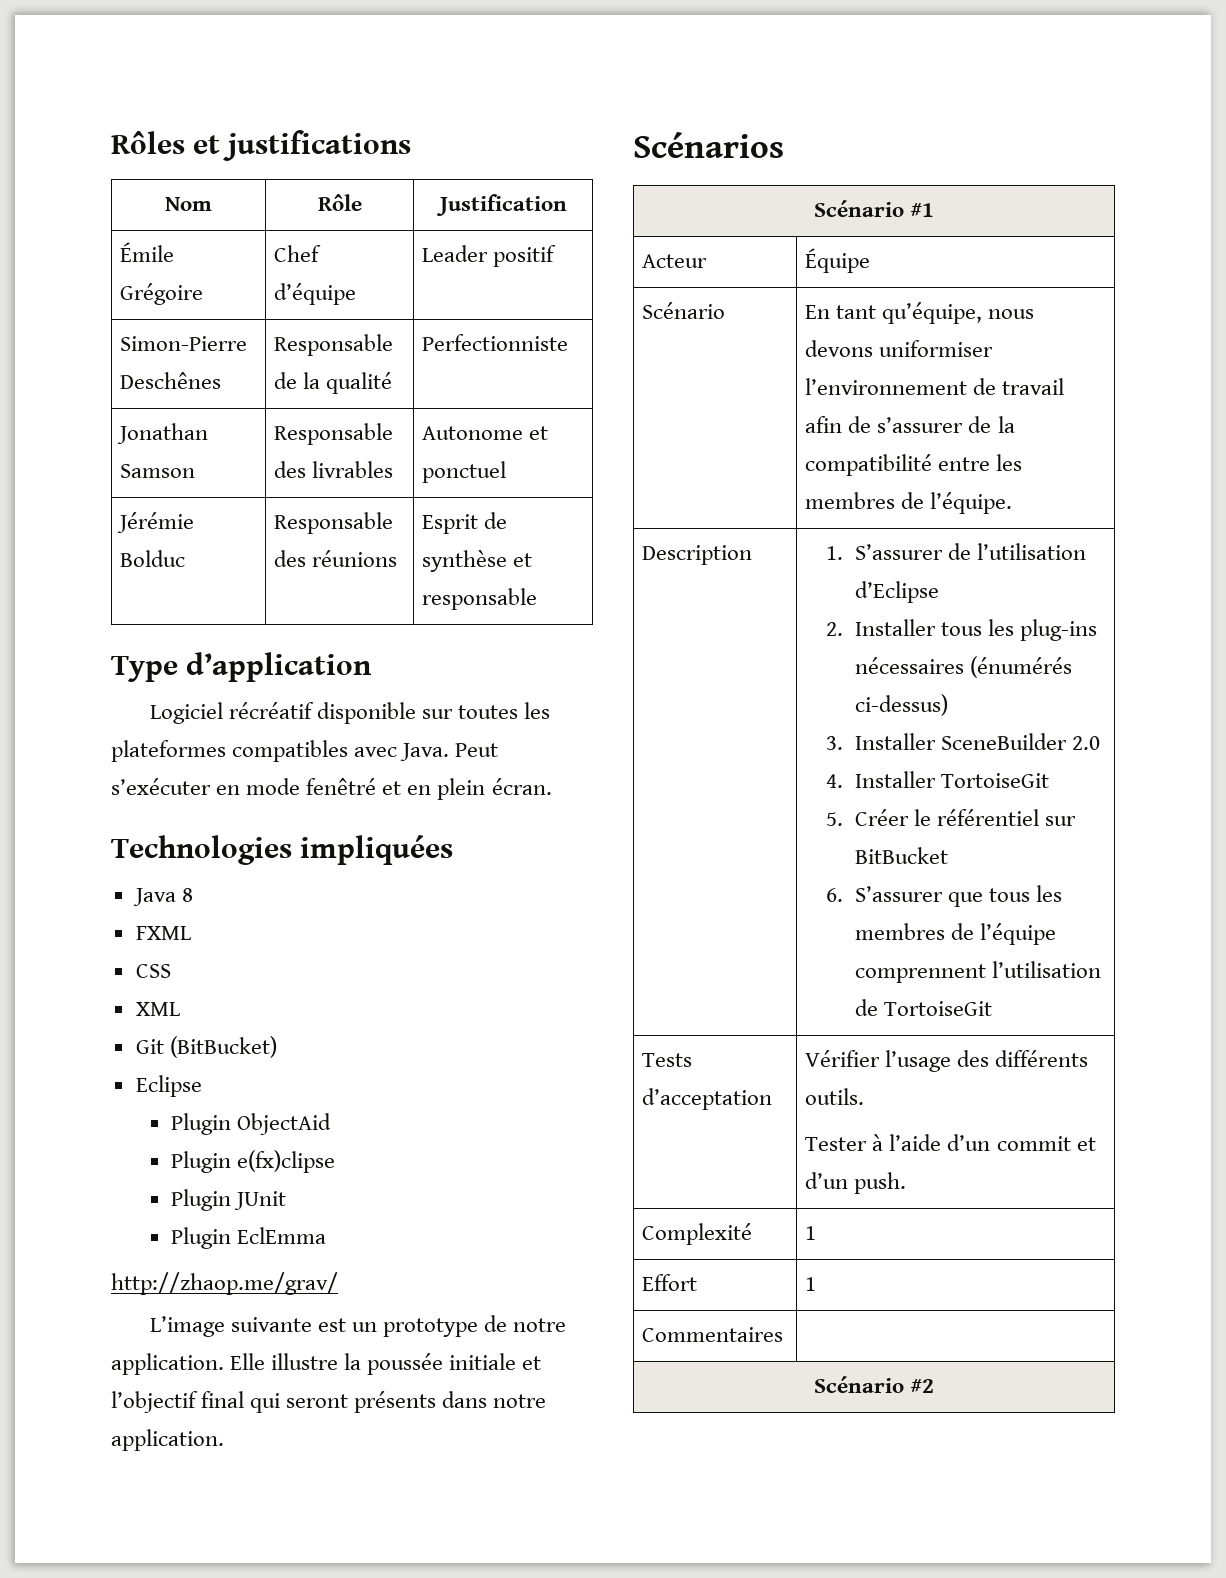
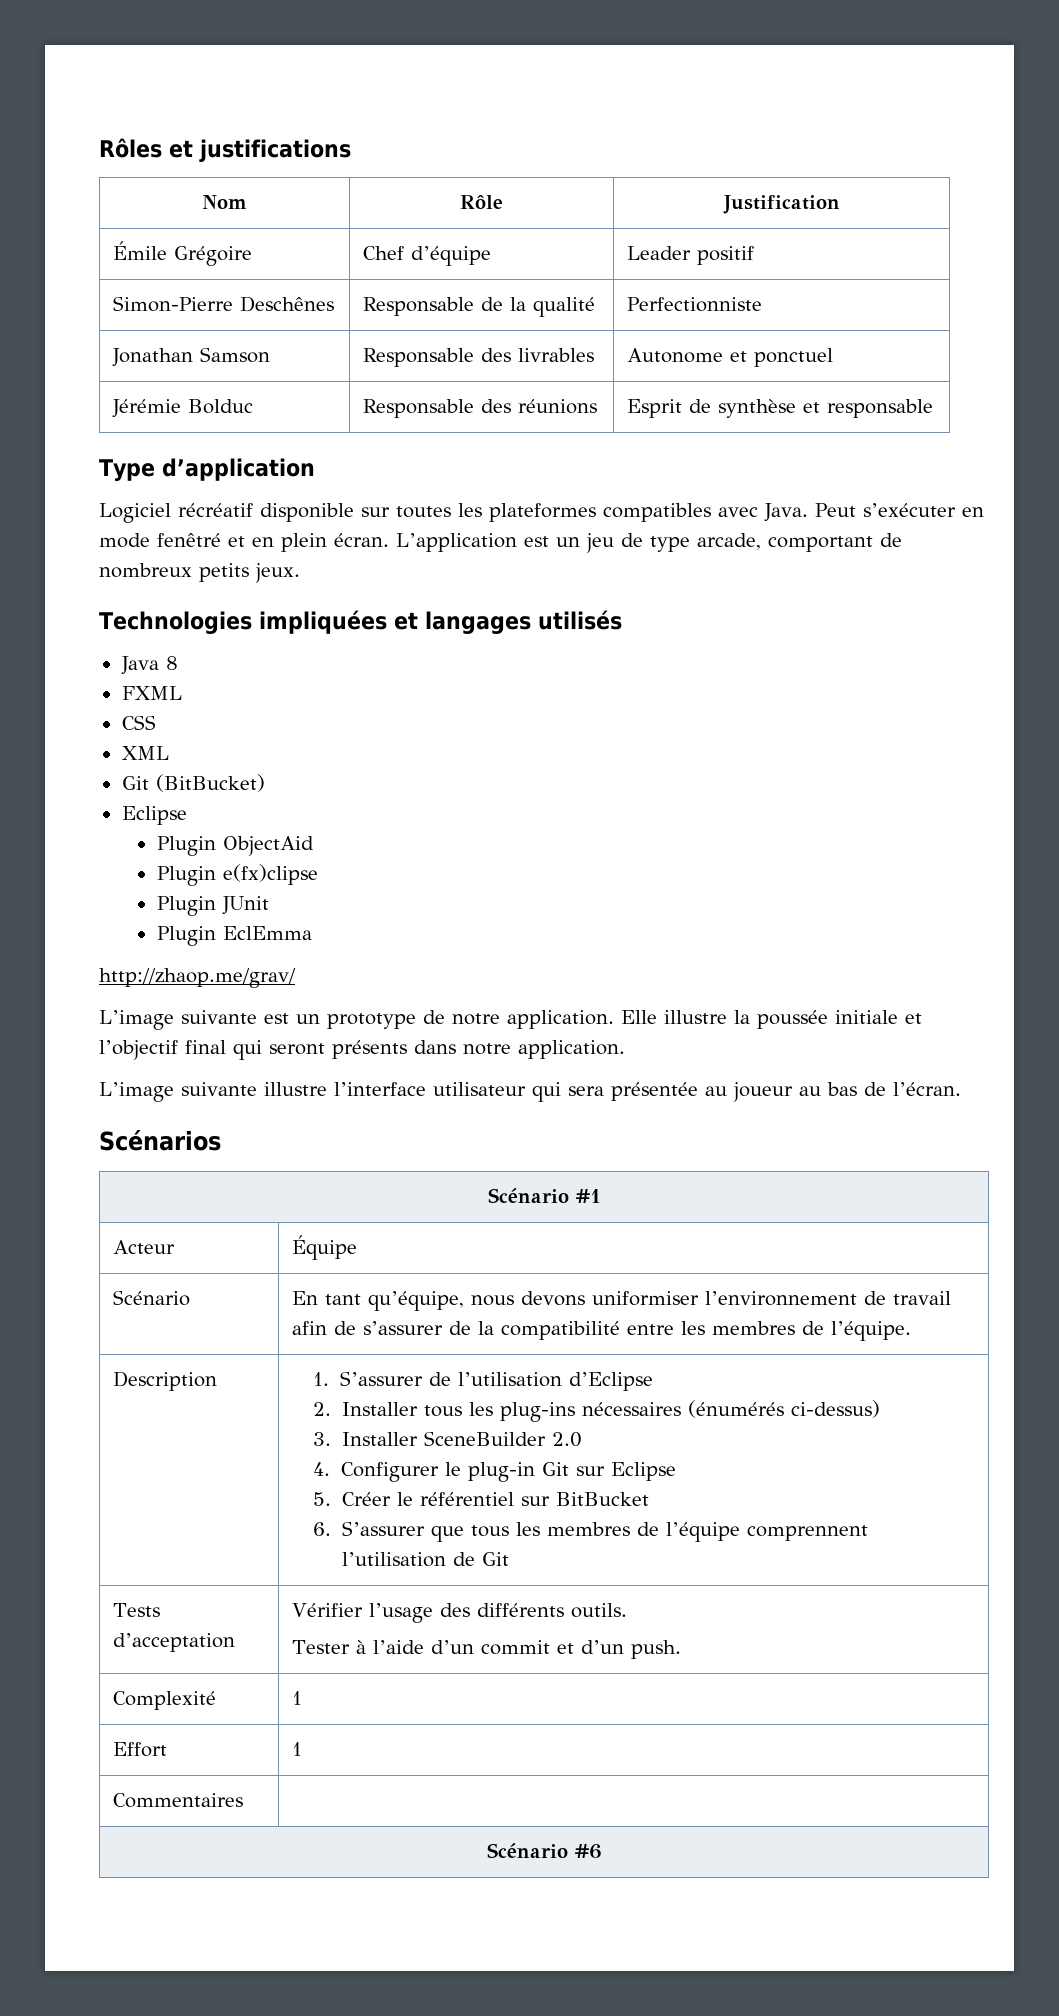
(552, 786) none -> [396,533,902,553] [99,563,300,583] L’application est un jeu de type arcade, comportant de nombreux petits jeux.
(454, 850) none -> [393,610,622,634] et langages utilisés
(224, 1440) none -> [99,1082,961,1102] // L’image suivante illustre l’interface utilisateur qui sera présentée au joueur au bas de l’écran.
[854,771,1049,788] Installer TortoiseGit -> [340,1462,676,1482] Configurer le plug-in Git sur Eclipse
[883,1001,992,1016] TortoiseGit -> [481,1552,509,1566] Git
[910,1379,935,1393] #2 -> [574,1844,602,1859] #6

